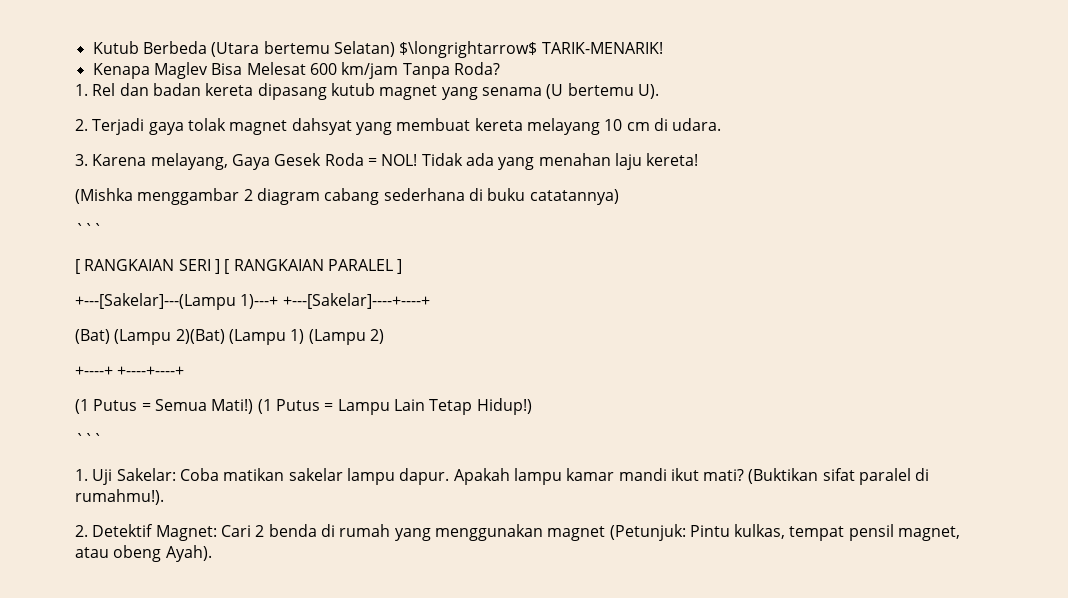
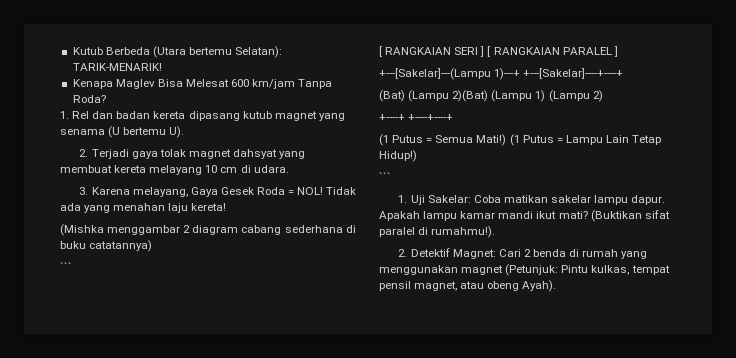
[333,41,538,58] Selatan) $\longrightarrow$ -> [235,46,283,58] Selatan):

